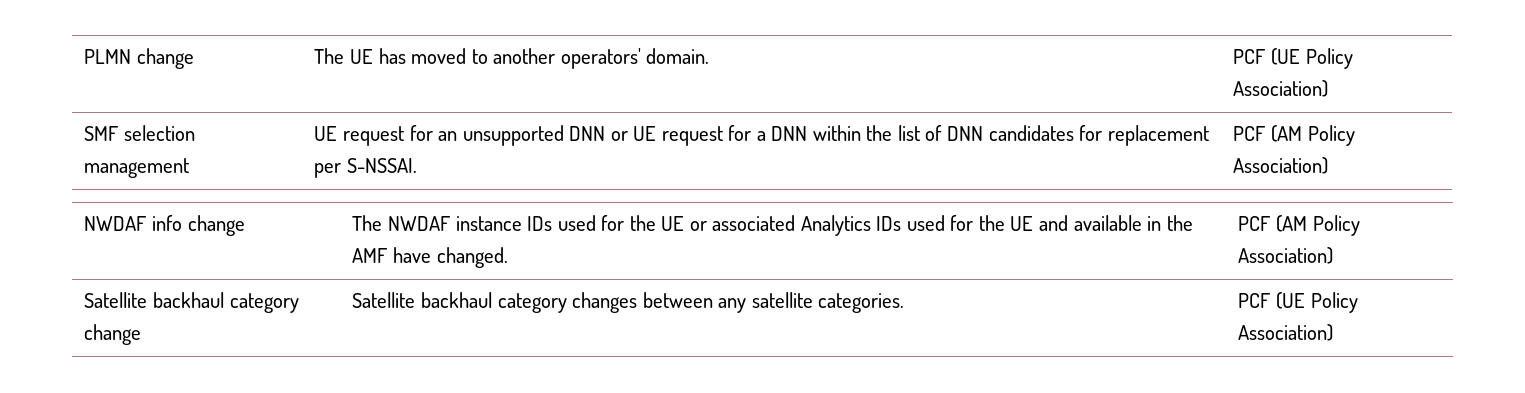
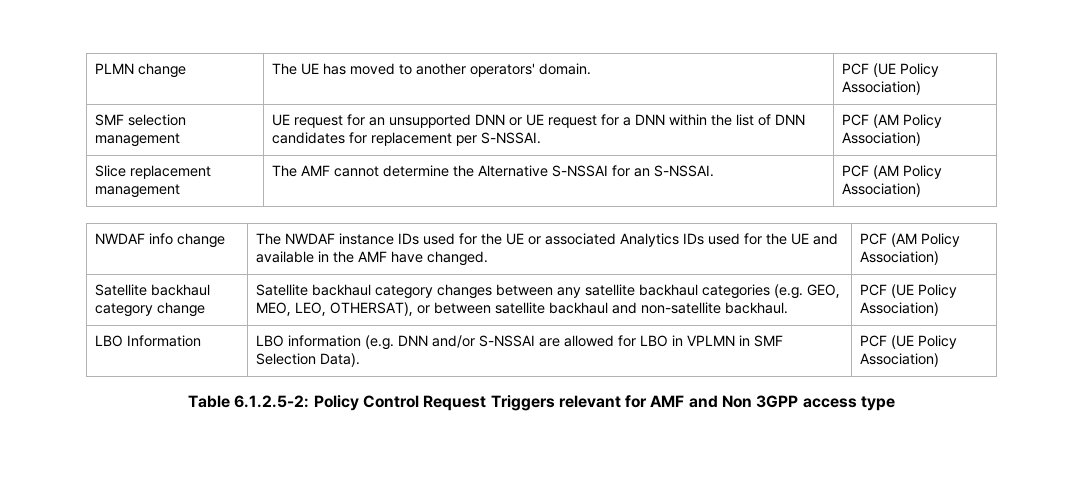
(1329, 165) none -> [94,165,211,179] [94,184,180,198] [271,165,714,177] [841,165,942,179] [841,183,921,197] // Slice replacement management | The AMF cannot determine the Alternative S-NSSAI for an S-NSSAI. | PCF (AM Policy Association)
[818,293,905,313] [1238,292,1358,313] [1238,324,1334,341] categories. | PCF (UE Policy Association) -> [638,284,840,299] [255,302,788,316] [859,284,957,298] [859,302,939,316] [94,335,201,347] [255,335,783,350] [255,353,360,367] [859,335,957,349] [859,353,939,367] [187,395,896,411] backhaul categories (e.g. GEO, MEO, LEO, OTHERSAT), or between satellite backhaul and non-satellite backhaul. | PCF (UE Policy Association) // LBO Information | LBO information (e.g. DNN and/or S-NSSAI are allowed for LBO in VPLMN in SMF Selection Data). | PCF (UE Policy Association) // Table 6.1.2.5-2: Policy Control Request Triggers relevant for AMF and Non 3GPP access type

